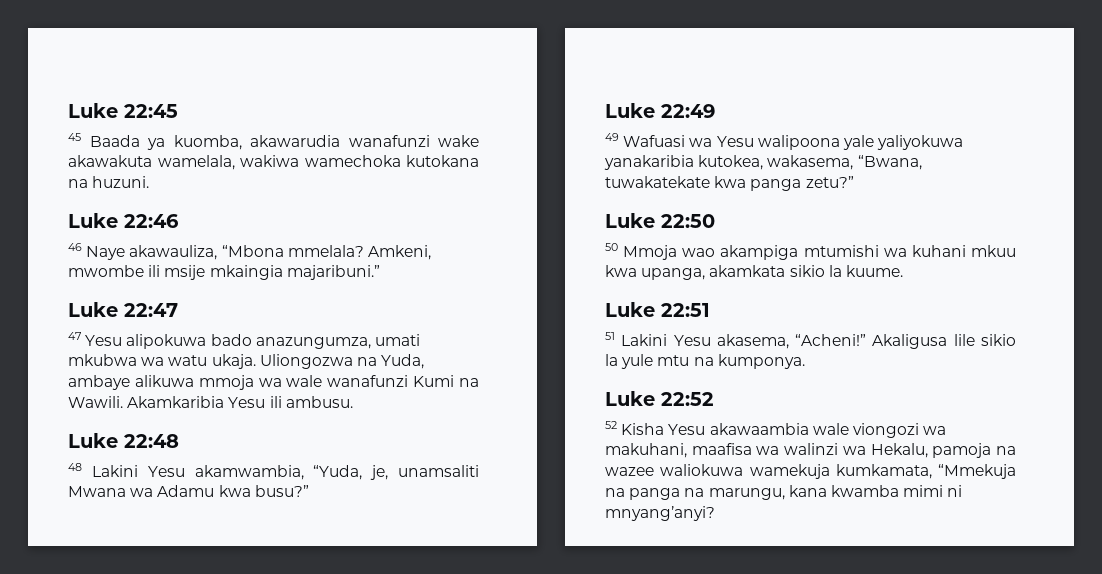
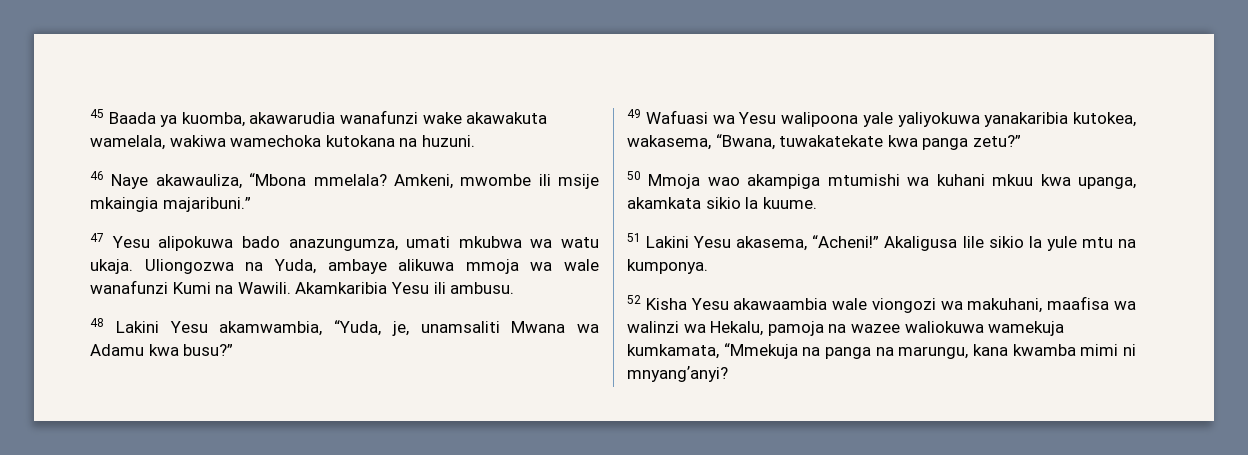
[68,103,178,118] Luke 22:45 // -> (90, 113) none
[68,213,179,228] // Luke 22:46 -> (475, 141) none
[68,302,178,317] // Luke 22:47 -> (251, 204) none
[68,433,179,448] // Luke 22:48 -> (515, 288) none
[605,103,715,118] // Luke 22:49 -> (234, 350) none
[605,213,715,228] // Luke 22:50 -> (1021, 141) none
[605,302,710,317] // Luke 22:51 -> (817, 203) none
[605,391,714,406] // Luke 22:52 -> (708, 266) none

